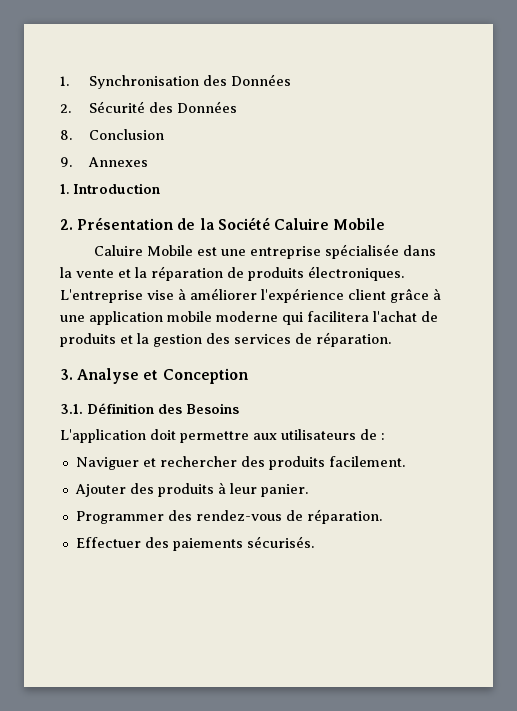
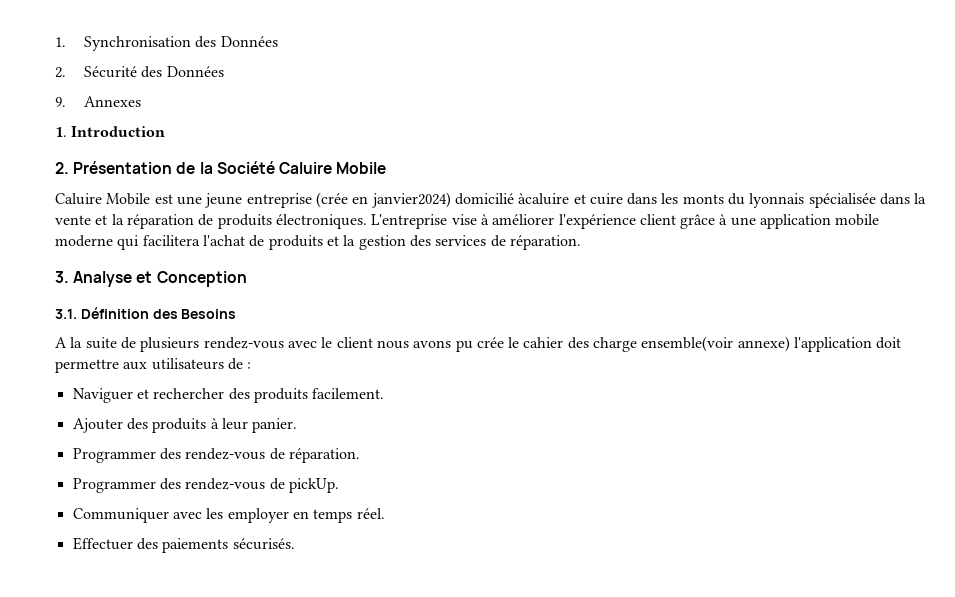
[60,129,164,140] // 8. Conclusion -> (224, 71) none
[250,246,322,259] entreprise -> [205,192,805,208] jeune entreprise (crée en janvier2024) domicilié àcaluire et cuire dans les monts du lyonnais
[60,429,146,443] L'application -> [55,336,873,352] A la suite de plusieurs rendez-vous avec le client nous avons pu crée le cahier des charge ensemble(voir annexe) l'application
(382, 516) none -> [72,478,339,493] [72,508,385,523] // Programmer des rendez-vous de pickUp. // Communiquer avec les employer en temps réel.

